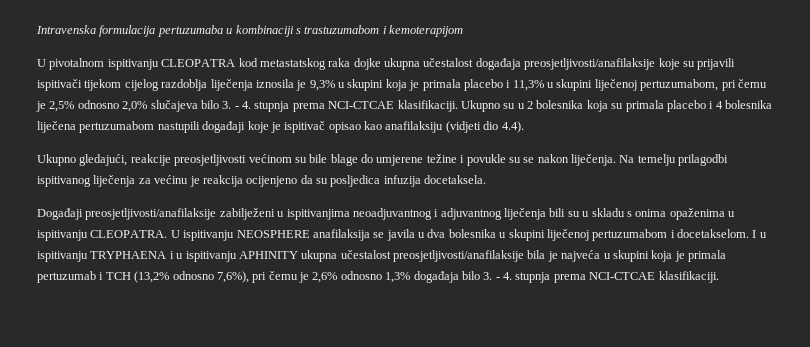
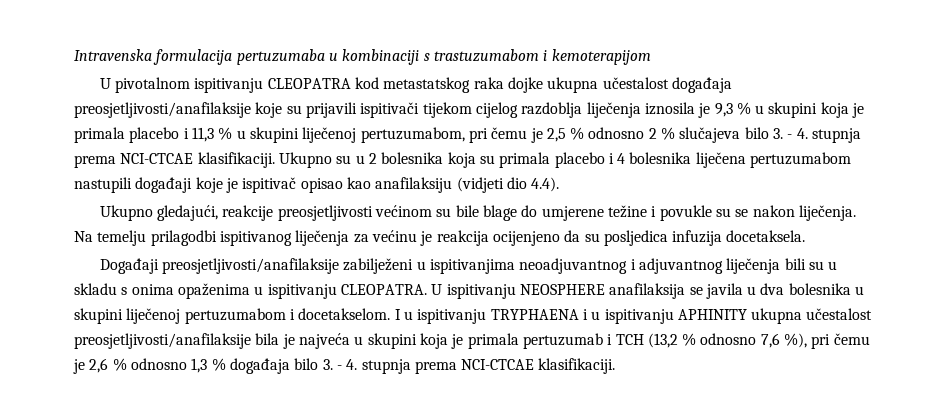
[309,80,335,91] 9,3% -> [714,102,751,117] 9,3 %
[512,80,544,91] 11,3% -> [191,127,233,142] 11,3 %
[49,100,148,112] 2,5% odnosno 2,0% -> [546,127,676,142] 2,5 % odnosno 2 %
[134,271,411,283] (13,2% odnosno 7,6%), pri čemu je 2,6% odnosno 1,3% -> [647,333,870,349] [73,358,226,374] (13,2 % odnosno 7,6 %), pri čemu je 2,6 % odnosno 1,3 %

